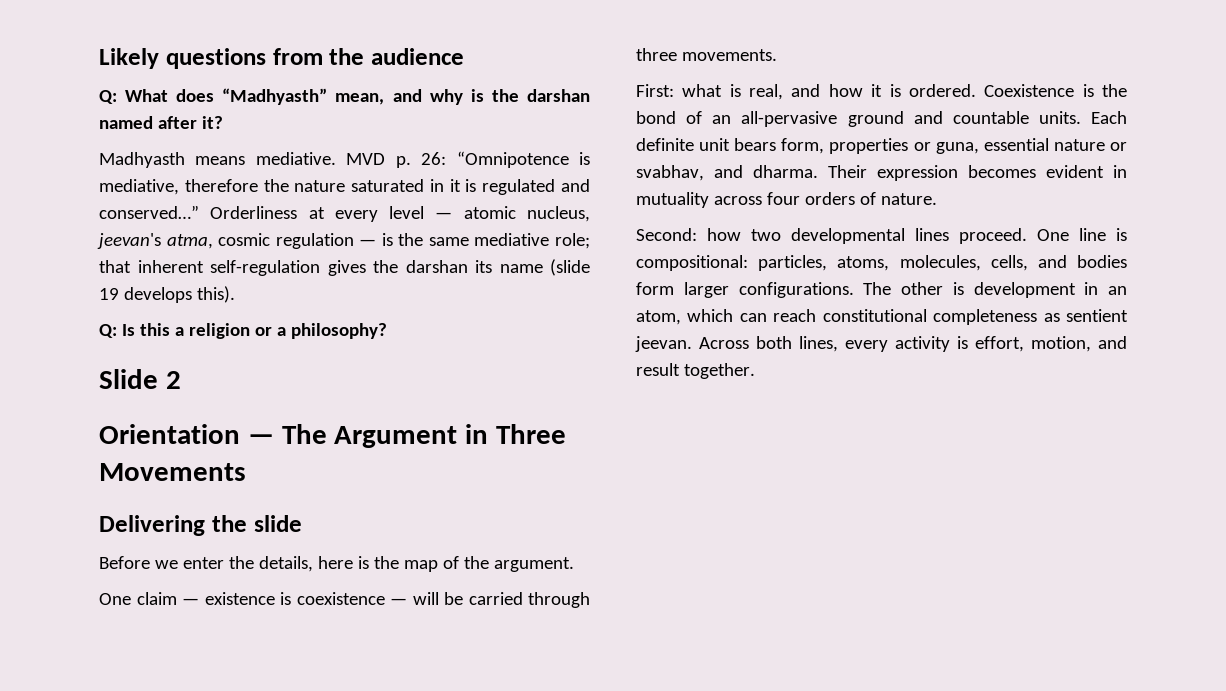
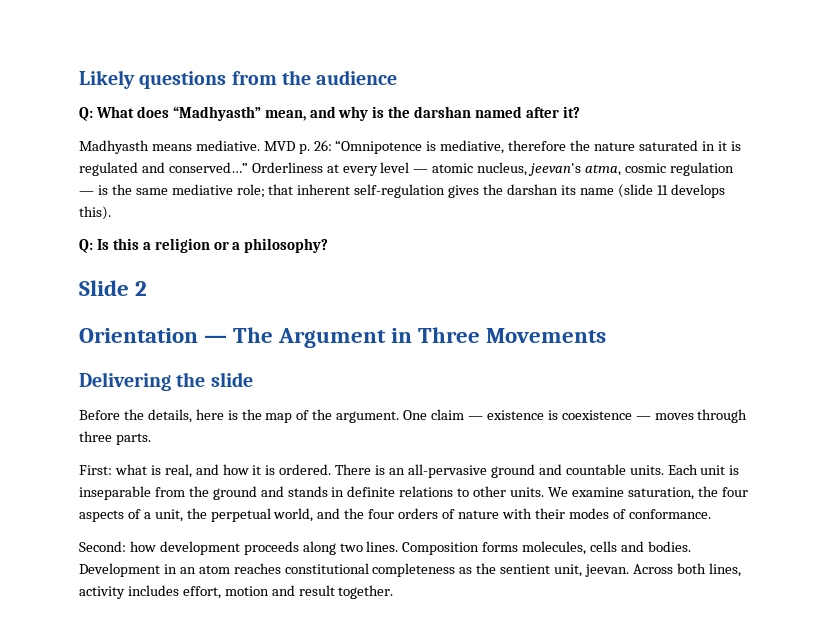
[99,288,119,300] 19 -> [656,185,668,195] 11
[154,557,224,569] we enter -> (120, 415) none
(574, 564) // -> (400, 417) none
[412,592,523,605] will be carried -> [654,413,694,420] moves
[681,49,777,61] movements. -> [115,433,151,445] parts.
[984,84,1127,97] [636,111,703,124] Coexistence is the bond of -> [335,464,386,475] There is
[636,138,1127,154] [636,165,1127,181] [636,192,937,208] [636,228,1127,244] [636,255,1127,271] [636,282,1127,298] [636,309,1128,325] [635,336,1091,352] definite unit bears form, properties or guna, essential nature or svabhav, and dharma. Their expression becomes evident in mutuality across four orders of nature. // Second: how two developmental lines proceed. One line is compositional: particles, atoms, molecules, cells, and bodies form larger configurations. The other is development in an atom, which can reach constitutional completeness as sentient jeevan. Across both lines, every activity is effort, motion, -> [700,465,740,475] [79,486,748,500] [79,508,711,522] [79,541,691,555] [79,563,741,577] [79,585,269,599] unit is inseparable from the ground and stands in definite relations to other units. We examine saturation, the four aspects of a unit, the perpetual world, and the four orders of nature with their modes of conformance. // Second: how development proceeds along two lines. Composition forms molecules, cells and bodies. Development in an atom reaches constitutional completeness as the sentient unit, jeevan. Across both lines, activity includes effort, motion

